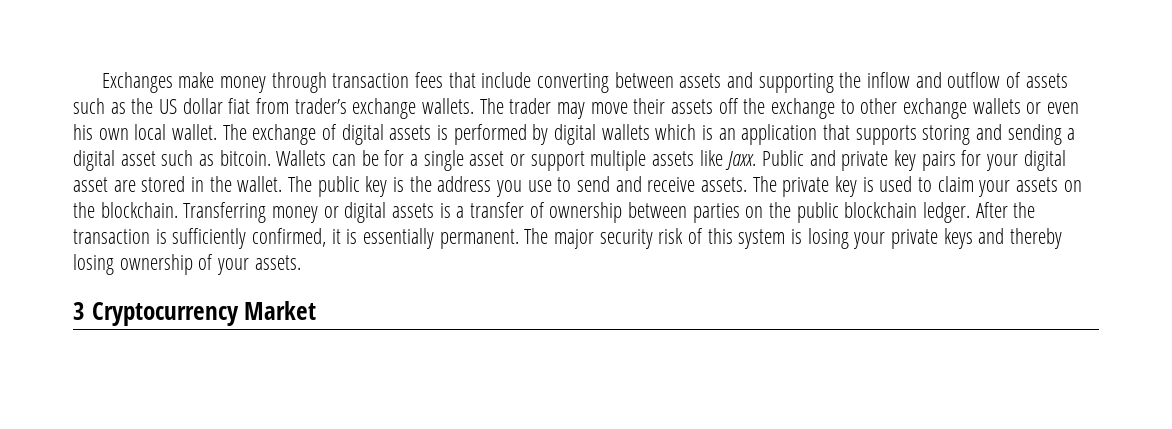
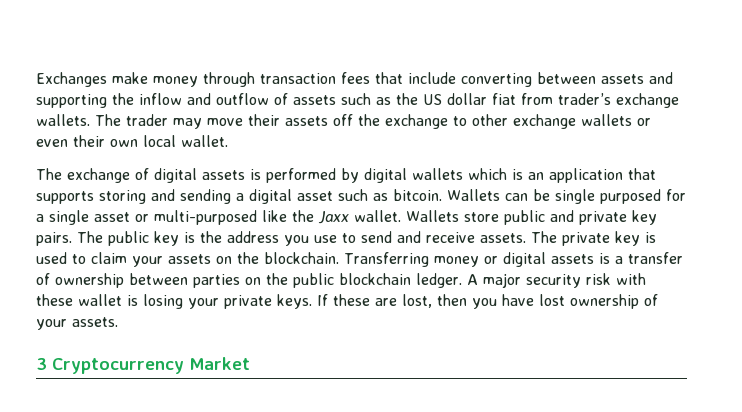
[73,124,93,140] his -> [73,135,105,147] their
(218, 132) none -> (228, 141) //
(379, 158) none -> [555,189,661,204] single purposed
[530,150,1066,171] [73,176,283,192] support multiple assets like Jaxx. Public and private key pairs for your digital asset are stored in the wallet. -> [154,210,657,225] [36,232,72,246] multi-purposed like the Jaxx wallet. Wallets store public and private key pairs.
[975,202,1036,218] [73,228,1063,249] [73,254,114,275] After the transaction is sufficiently confirmed, it is essentially permanent. The major security risk of this system is losing your private keys and thereby losing -> [467,273,646,288] [36,294,565,309] A major security risk with these wallet is losing your private keys. If these are lost, then you have lost

